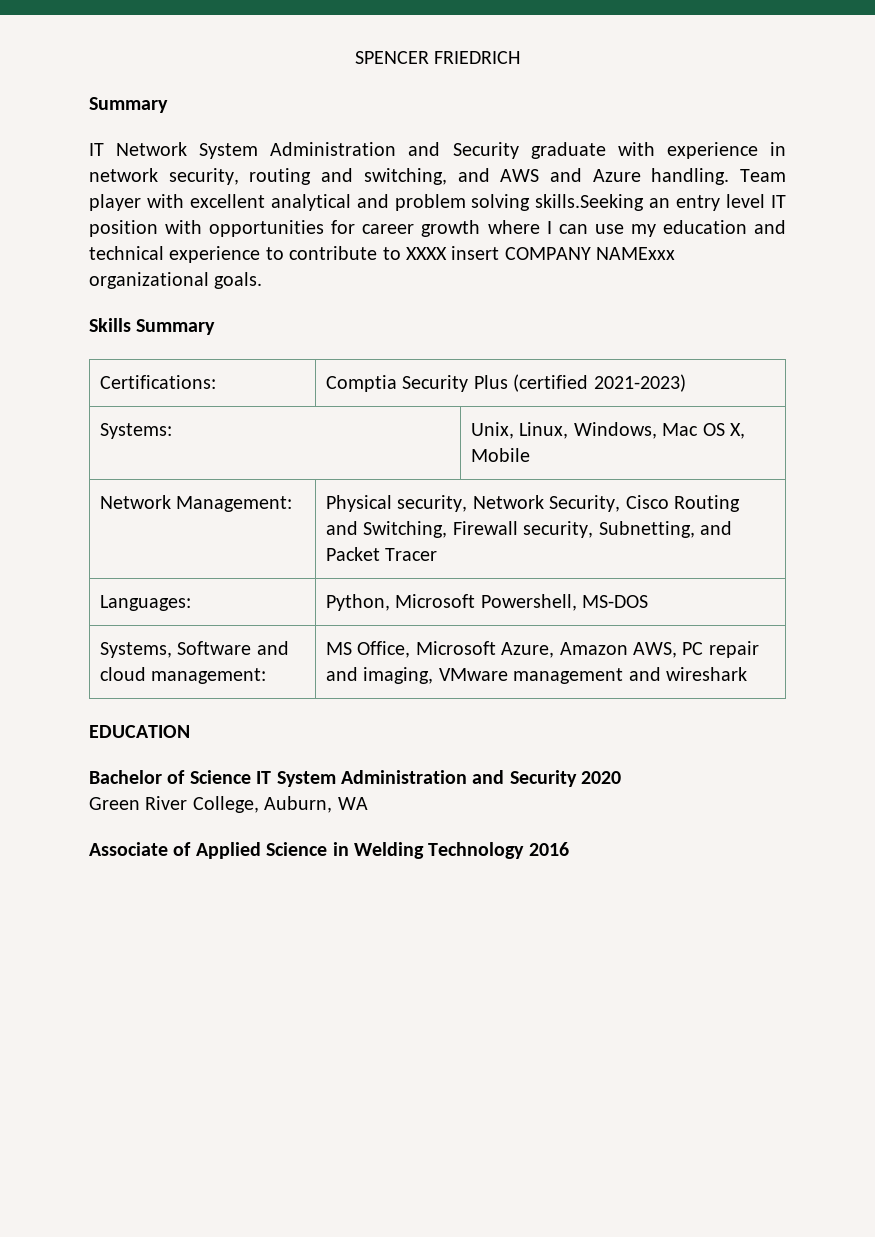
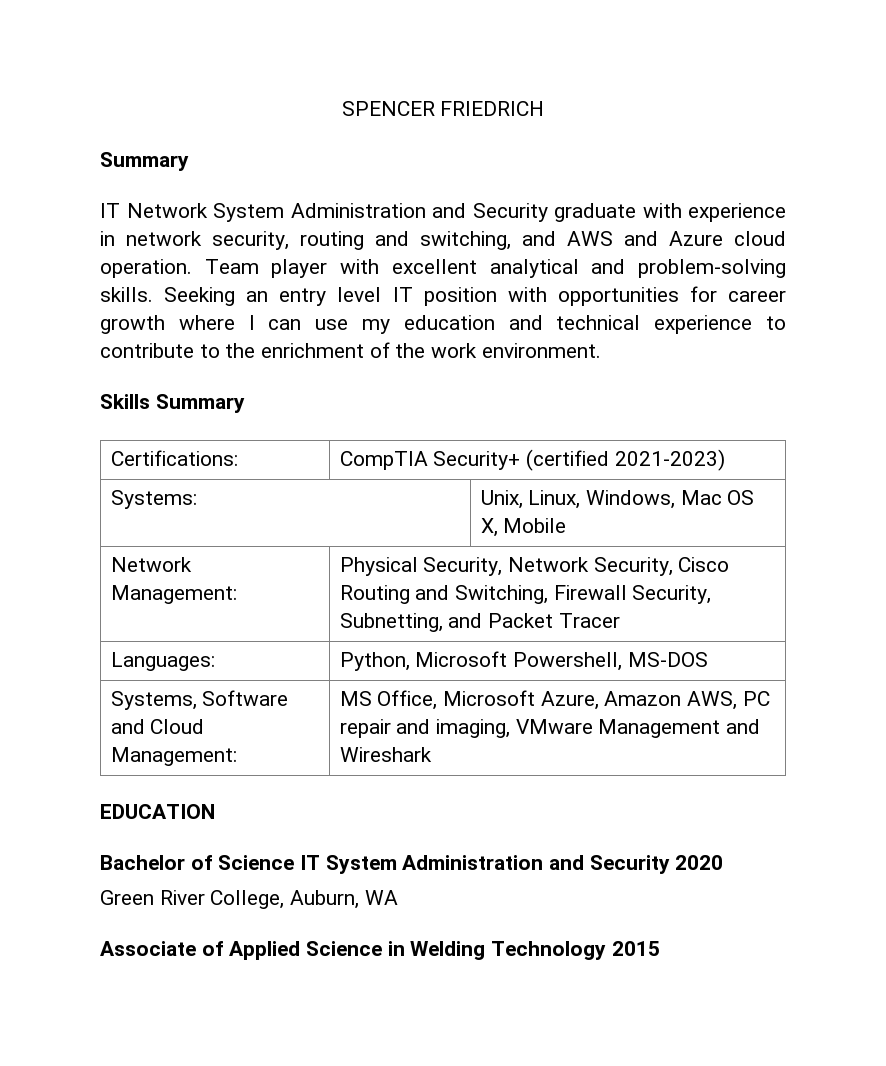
[651,168,730,185] handling. -> [734,231,786,246] [100,259,192,278] cloud operation.
[394,194,645,211] problem solving skills.Seeking -> [637,259,786,278] [100,287,236,306] problem-solving skills. Seeking
[406,246,676,260] [89,272,263,289] XXXX insert COMPANY NAMExxx organizational goals. -> [225,342,601,358] the enrichment of the work environment.
[325,375,508,392] Comptia Security Plus -> [339,451,521,470] CompTIA Security+
[397,495,468,512] security, -> [423,557,503,576] Security,
[523,521,594,538] security, -> [632,585,712,604] Security,
[99,667,267,684] cloud management: -> [150,719,205,734] [110,747,237,766] Cloud Management:
[513,667,747,684] management and wireshark -> [598,719,761,738] [339,747,432,762] Management and Wireshark
[528,842,569,856] 2016 -> [611,941,660,956] 2015

